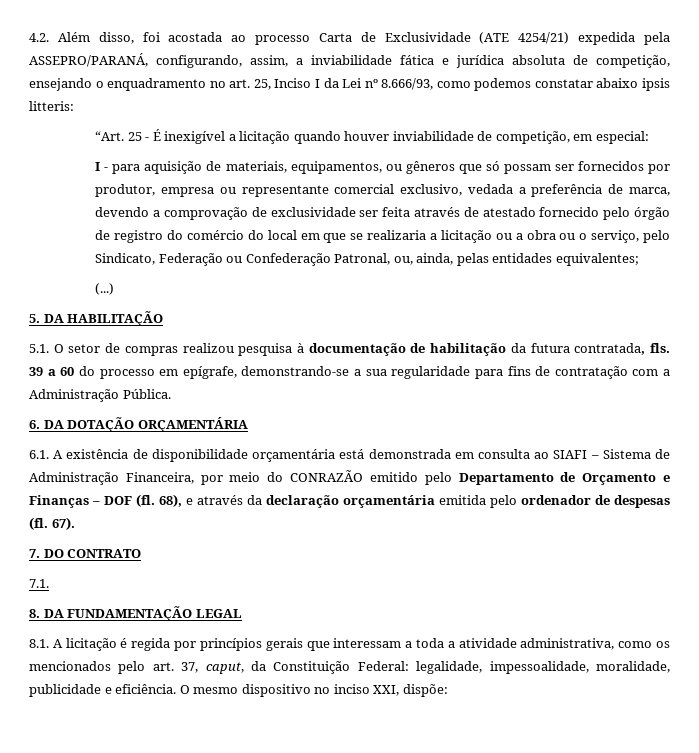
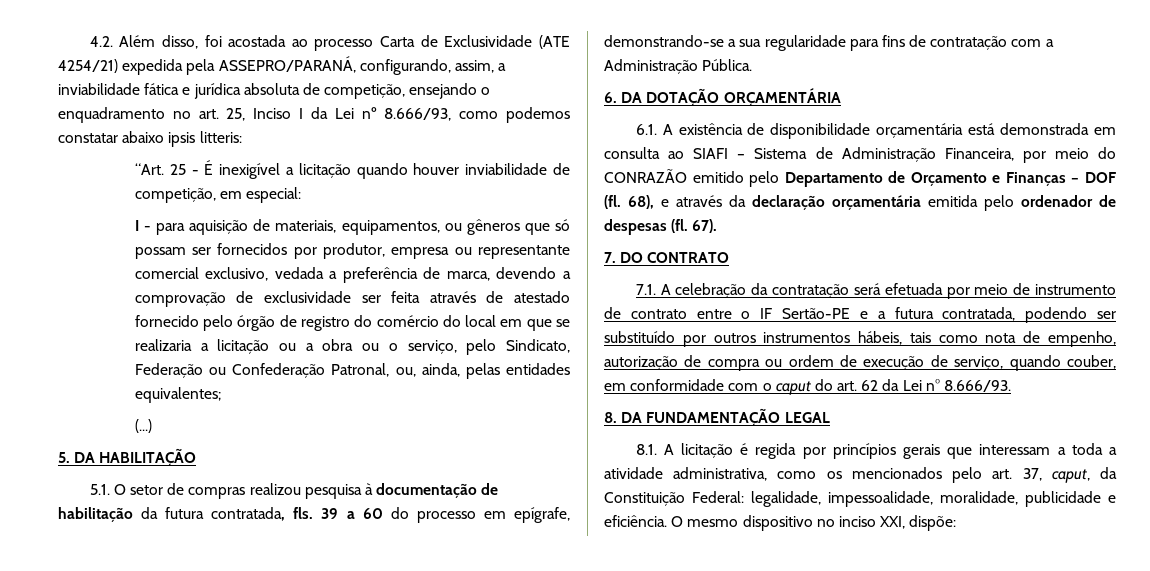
(49, 583) none -> [660,283,1116,299] [604,307,1116,323] [604,331,1116,347] [604,355,1116,371] [604,379,1012,395] A celebração da contratação será efetuada por meio de instrumento de contrato entre o IF Sertão-PE e a futura contratada, podendo ser substituído por outros instrumentos hábeis, tais como nota de empenho, autorização de compra ou ordem de execução de serviço, quando couber, em conformidade com o caput do art. 62 da Lei n° 8.666/93.

